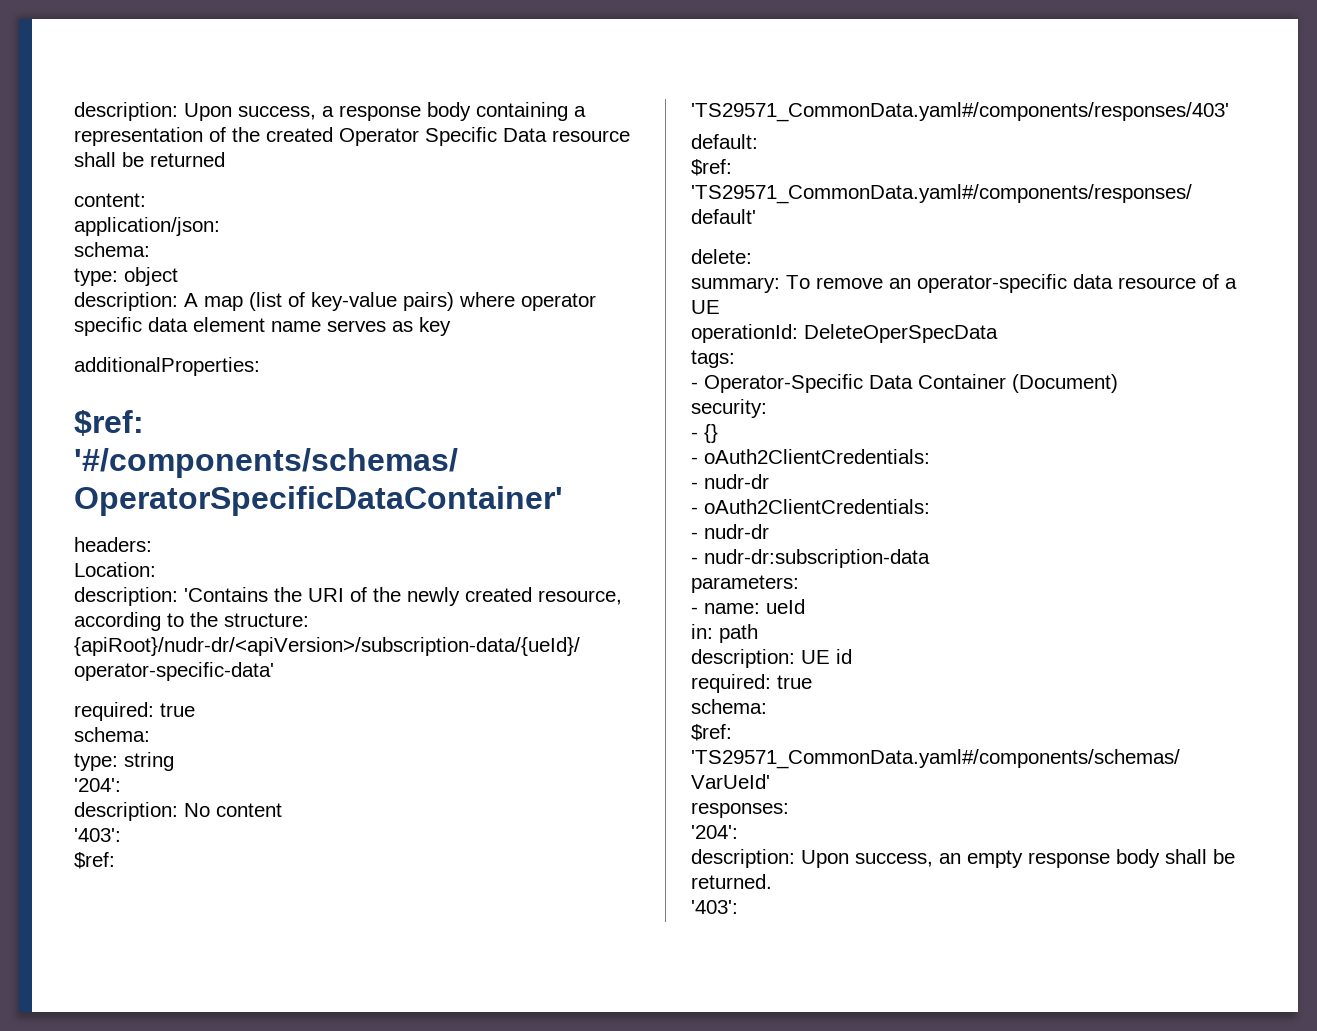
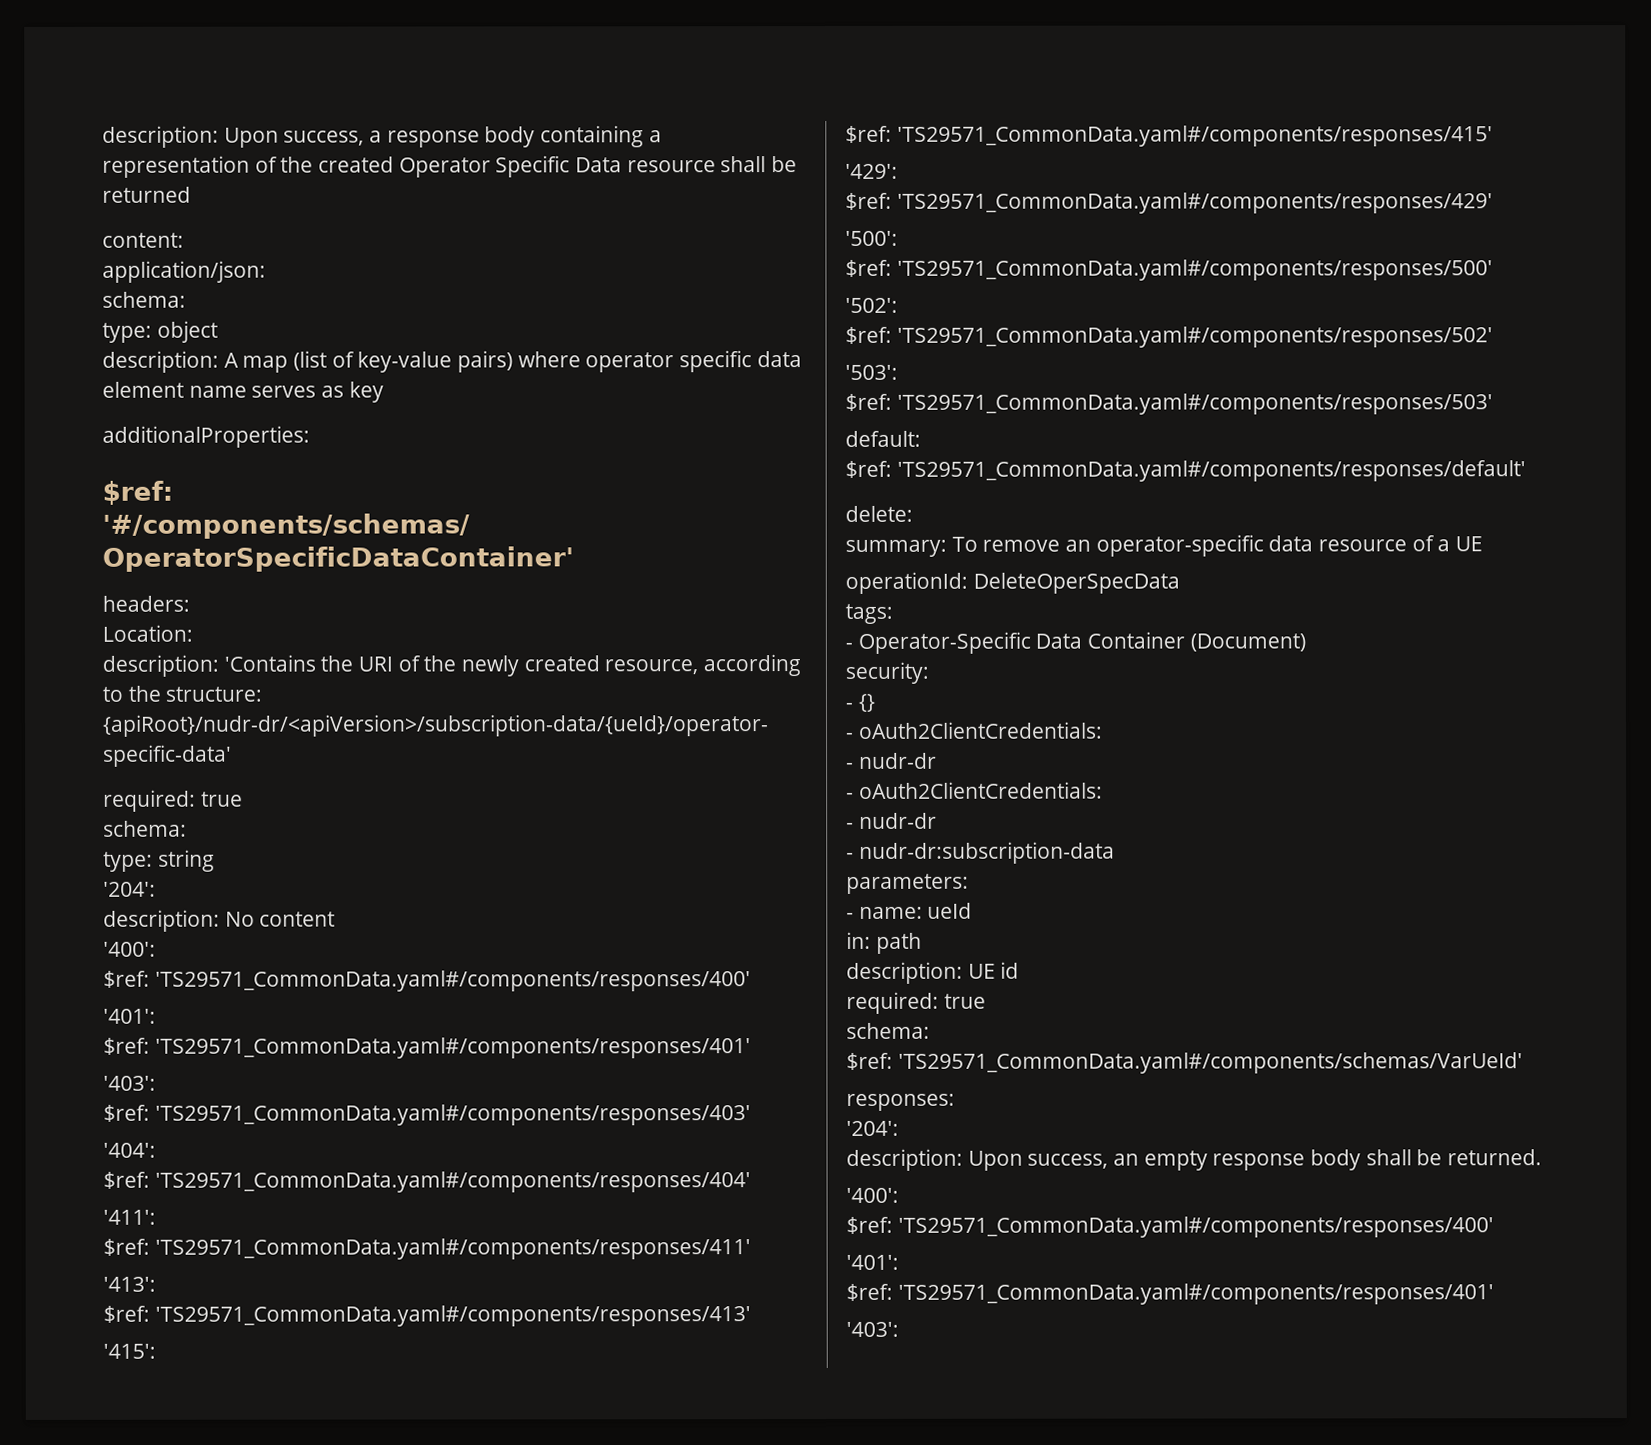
[74,828,121,842] [74,852,115,869] [691,102,1229,122] '403': // $ref: 'TS29571_CommonData.yaml#/components/responses/403' -> [103,941,156,957] [103,970,751,992] [103,1008,156,1024] [103,1037,751,1059] [103,1075,156,1091] [103,1104,751,1126] [103,1142,156,1158] [103,1171,751,1193] [103,1209,156,1225] [103,1238,751,1260] [103,1276,156,1292] [103,1305,751,1327] [103,1343,156,1359] [845,125,1493,147] [845,163,898,179] [845,192,1493,214] [845,230,898,246] [845,259,1493,281] [845,297,898,313] [845,326,1493,348] [845,364,898,380] [845,393,1493,415] '400': // $ref: 'TS29571_CommonData.yaml#/components/responses/400' // '401': // $ref: 'TS29571_CommonData.yaml#/components/responses/401' // '403': // $ref: 'TS29571_CommonData.yaml#/components/responses/403' // '404': // $ref: 'TS29571_CommonData.yaml#/components/responses/404' // '411': // $ref: 'TS29571_CommonData.yaml#/components/responses/411' // '413': // $ref: 'TS29571_CommonData.yaml#/components/responses/413' // '415': // $ref: 'TS29571_CommonData.yaml#/components/responses/415' // '429': // $ref: 'TS29571_CommonData.yaml#/components/responses/429' // '500': // $ref: 'TS29571_CommonData.yaml#/components/responses/500' // '502': // $ref: 'TS29571_CommonData.yaml#/components/responses/502' // '503': // $ref: 'TS29571_CommonData.yaml#/components/responses/503'
(772, 881) none -> [846,1187,899,1203] [846,1216,1494,1238] [846,1254,899,1270] [846,1283,1494,1305] // '400': // $ref: 'TS29571_CommonData.yaml#/components/responses/400' // '401': // $ref: 'TS29571_CommonData.yaml#/components/responses/401'

